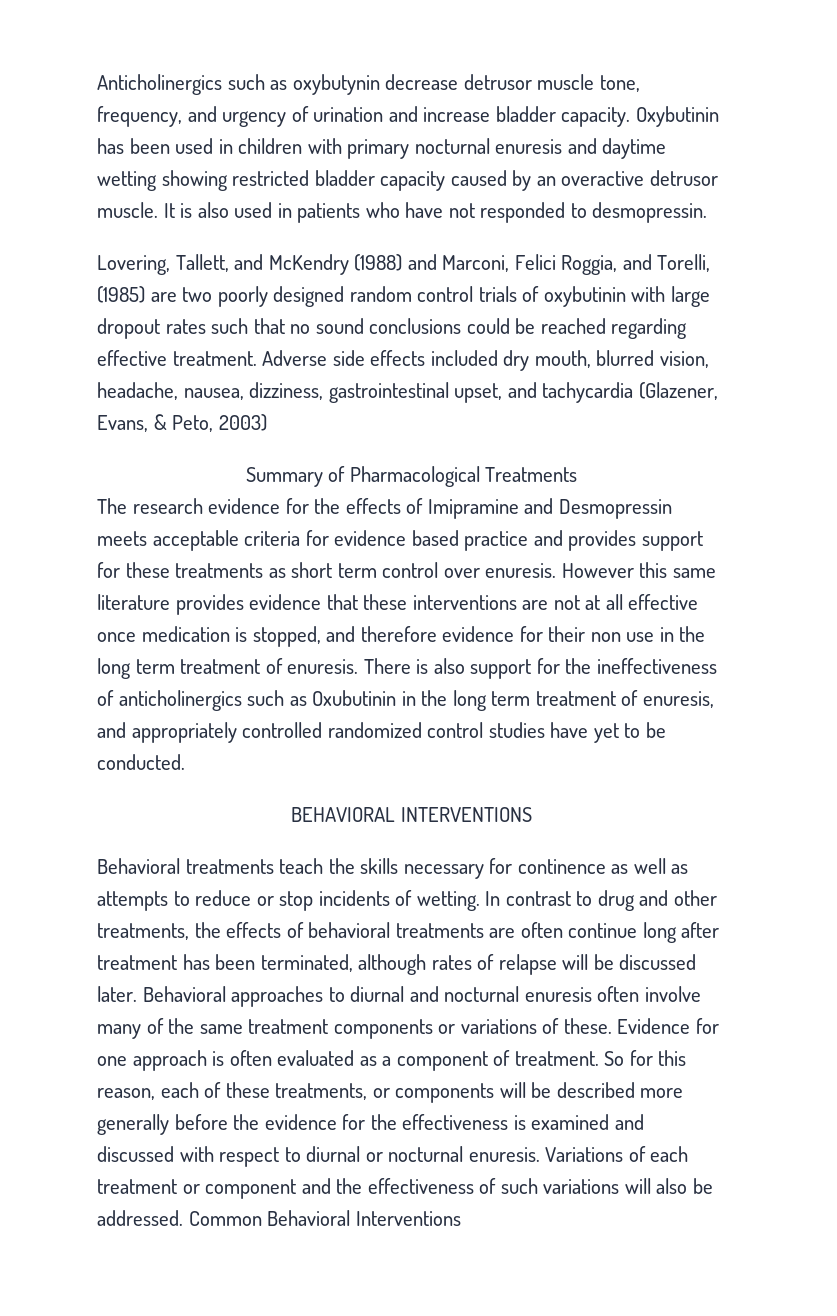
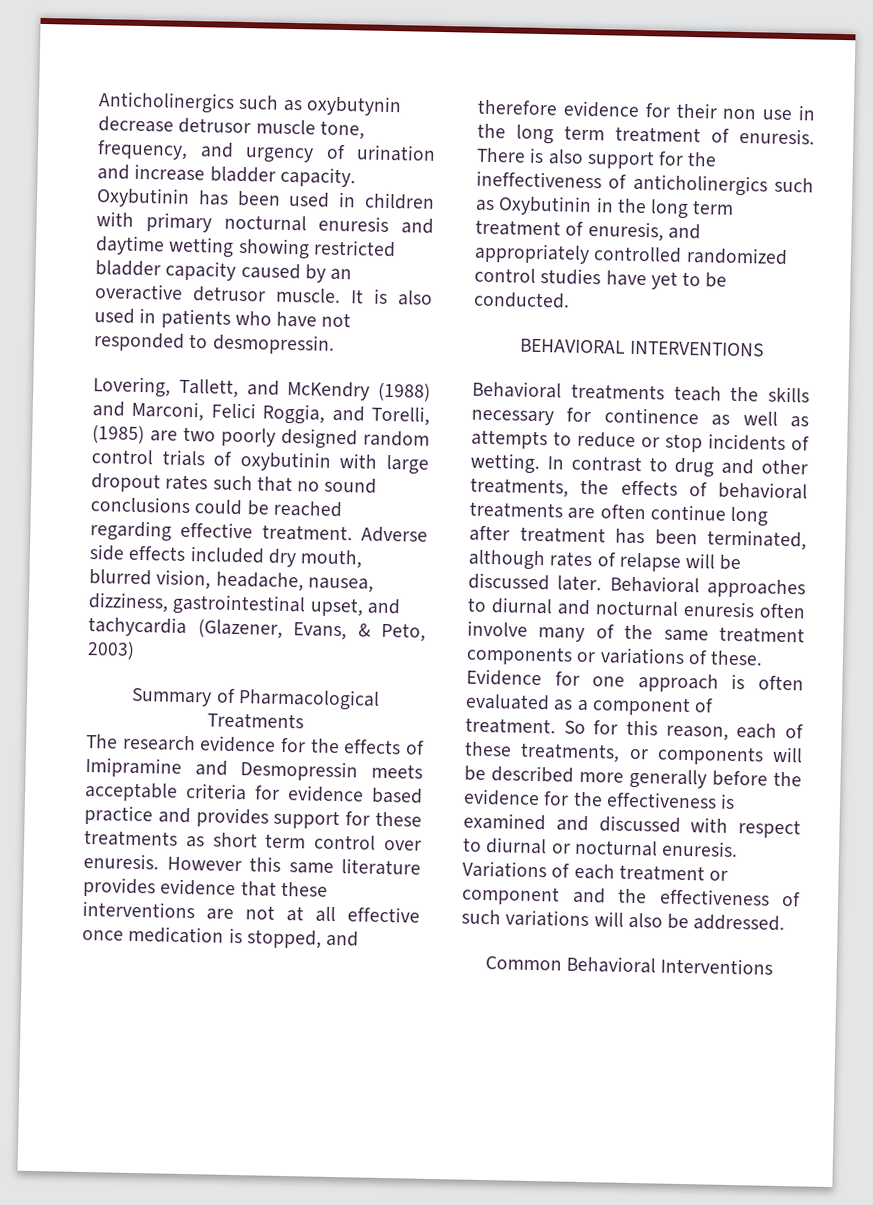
[312,690,397,706] Oxubutinin -> [498,195,593,217] Oxybutinin
(183, 1218) none -> (786, 923) //

